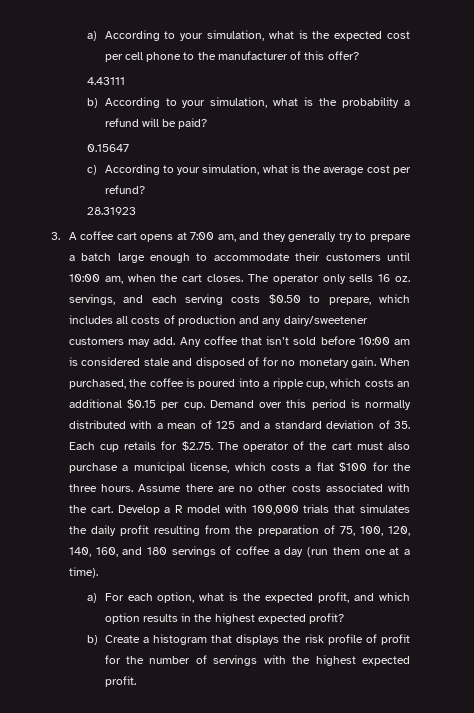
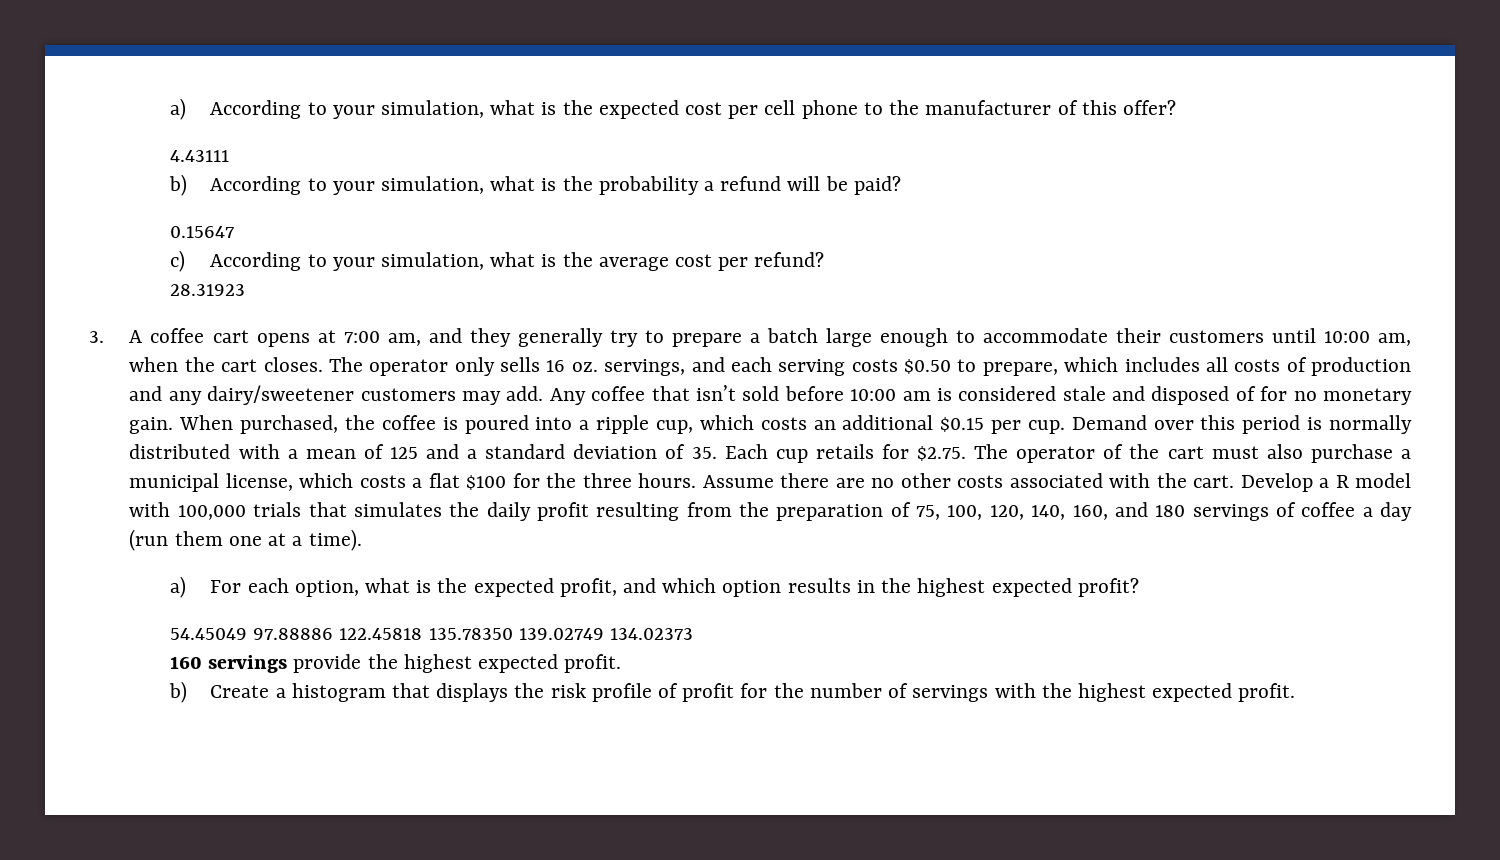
(345, 618) none -> [169,628,693,640] [169,654,622,673] // 54.45049 97.88886 122.45818 135.78350 139.02749 134.02373 // 160 servings provide the highest expected profit.

